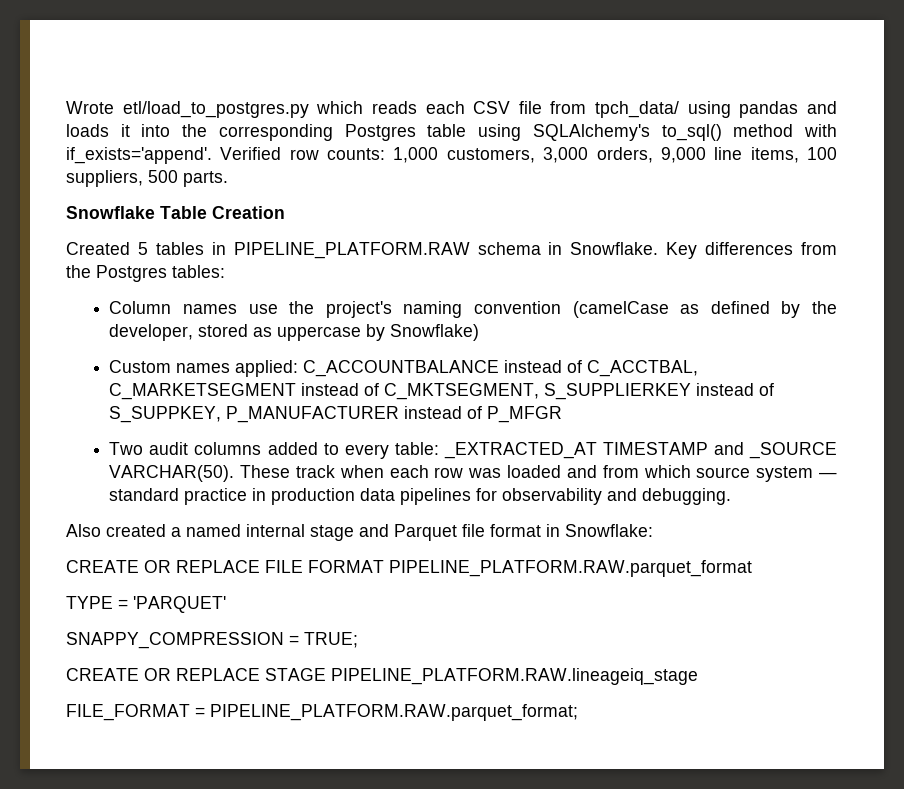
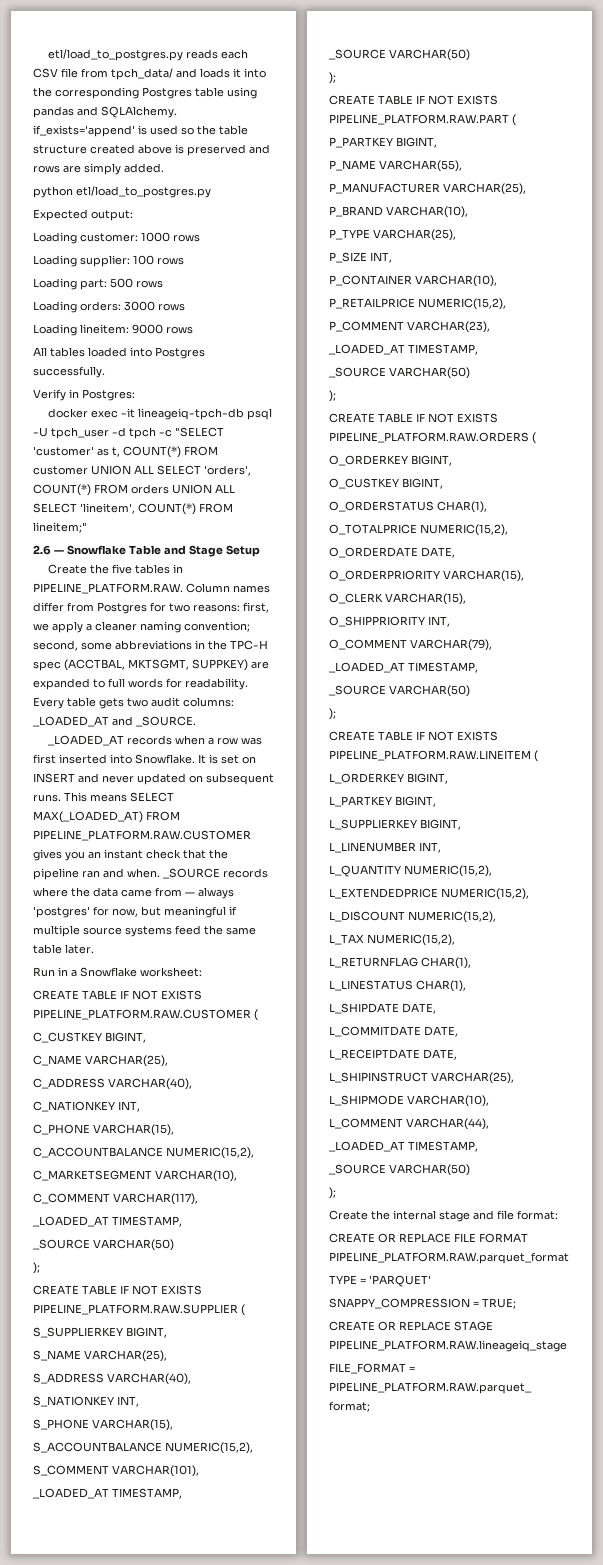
[66,101,364,118] Wrote etl/load_to_postgres.py which -> [47,49,183,61] etl/load_to_postgres.py
[687,101,799,118] using pandas -> (173, 74) none
[532,124,838,141] [66,147,838,164] [66,170,228,187] [66,206,285,219] [66,242,837,259] [66,265,225,282] [109,301,837,318] [109,324,480,341] [109,360,699,377] [109,383,775,400] [109,406,563,423] [109,442,838,459] [109,465,838,482] [109,488,732,505] [66,524,653,541] SQLAlchemy's to_sql() method with if_exists='append'. Verified row counts: 1,000 customers, 3,000 orders, 9,000 line items, 100 suppliers, 500 parts. // Snowflake Table Creation // Created 5 tables in PIPELINE_PLATFORM.RAW schema in Snowflake. Key differences from the Postgres tables: // Column names use the project's naming convention (camelCase as defined by the developer, stored as uppercase by Snowflake) // Custom names applied: C_ACCOUNTBALANCE instead of C_ACCTBAL, C_MARKETSEGMENT instead of C_MKTSEGMENT, S_SUPPLIERKEY instead of S_SUPPKEY, P_MANUFACTURER instead of P_MFGR // Two audit columns added to every table: _EXTRACTED_AT TIMESTAMP and _SOURCE VARCHAR(50). These track when each row was loaded and from which source system — standard practice in production data pipelines for observability and debugging. // Also created a named internal stage and Parquet file format in Snowflake: -> [33,106,177,118] [33,125,248,137] [33,144,270,156] [33,163,164,175] [33,186,211,198] [33,209,133,221] [33,232,200,244] [33,255,184,267] [33,278,163,290] [33,301,185,313] [33,324,193,336] [33,347,205,359] [33,366,105,378] [33,389,135,401] [47,408,272,420] [33,427,224,439] [33,446,218,458] [33,465,251,476] [33,484,235,496] [33,503,233,515] [33,522,87,533] [33,545,260,557] [47,564,183,574] [33,583,270,594] [33,602,269,614] [33,621,250,633] [33,640,268,651] [33,659,269,671] [33,678,248,690] [33,697,234,709] [33,716,196,727] [47,735,262,746] [33,754,256,764] [33,773,274,785] [33,792,174,802] [33,811,180,823] [33,830,251,841] [33,849,228,861] [33,868,268,880] [33,887,234,899] [33,906,237,918] [33,925,256,937] [33,944,94,954] [33,967,202,977] [33,990,202,1000] [33,1009,258,1021] [33,1032,146,1043] [33,1055,168,1067] [33,1078,192,1090] [33,1101,140,1112] [33,1124,174,1136] [33,1147,254,1159] [33,1170,237,1182] [33,1193,198,1205] [33,1216,182,1227] [33,1239,174,1251] [33,1262,40,1274] [33,1285,202,1295] [33,1304,245,1316] [33,1327,167,1338] [33,1350,167,1362] [33,1373,191,1385] [33,1396,139,1407] [33,1419,173,1431] [33,1442,253,1454] [33,1465,199,1477] [33,1488,182,1499] [329,49,470,61] [329,72,336,84] [329,95,498,105] [329,114,516,126] [329,137,437,148] [329,160,462,172] [329,183,526,195] [329,206,468,218] [329,229,456,241] [329,252,392,263] [329,275,497,287] [329,298,506,310] [329,321,490,333] [329,344,478,355] [329,367,470,379] [329,390,336,402] [329,413,498,423] [329,432,536,444] [329,455,452,466] [329,478,443,489] [329,501,487,513] [329,524,508,536] [329,547,455,558] [329,570,524,582] [329,593,466,605] [329,616,450,627] [329,639,492,651] [329,662,478,673] [329,685,470,697] [329,708,336,720] [329,731,498,741] [329,750,538,762] [329,773,448,784] [329,796,436,807] [329,819,461,830] [329,842,441,853] [329,865,492,877] [329,888,529,900] [329,911,496,923] [329,934,455,946] [329,957,471,969] [329,980,466,992] [329,1003,436,1014] [329,1026,458,1037] [329,1049,457,1060] [329,1072,514,1084] [329,1095,489,1107] [329,1118,489,1130] [329,1141,478,1152] [329,1164,470,1176] [329,1187,336,1199] [329,1210,558,1222] pandas and SQLAlchemy. if_exists='append' is used so the table structure created above is preserved and rows are simply added. // python etl/load_to_postgres.py // Expected output: // Loading customer: 1000 rows // Loading supplier: 100 rows // Loading part: 500 rows // Loading orders: 3000 rows // Loading lineitem: 9000 rows // All tables loaded into Postgres successfully. // Verify in Postgres: // docker exec -it lineageiq-tpch-db psql -U tpch_user -d tpch -c "SELECT 'customer' as t, COUNT(*) FROM customer UNION ALL SELECT 'orders', COUNT(*) FROM orders UNION ALL SELECT 'lineitem', COUNT(*) FROM lineitem;" // 2.6 — Snowflake Table and Stage Setup // Create the five tables in PIPELINE_PLATFORM.RAW. Column names differ from Postgres for two reasons: first, we apply a cleaner naming convention; second, some abbreviations in the TPC-H spec (ACCTBAL, MKTSGMT, SUPPKEY) are expanded to full words for readability. Every table gets two audit columns: _LOADED_AT and _SOURCE. // _LOADED_AT records when a row was first inserted into Snowflake. It is set on INSERT and never updated on subsequent runs. This means SELECT MAX(_LOADED_AT) FROM PIPELINE_PLATFORM.RAW.CUSTOMER gives you an instant check that the pipeline ran and when. _SOURCE records where the data came from — always 'postgres' for now, but meaningful if multiple source systems feed the same table later. // Run in a Snowflake worksheet: // CREATE TABLE IF NOT EXISTS PIPELINE_PLATFORM.RAW.CUSTOMER ( // C_CUSTKEY BIGINT, // C_NAME VARCHAR(25), // C_ADDRESS VARCHAR(40), // C_NATIONKEY INT, // C_PHONE VARCHAR(15), // C_ACCOUNTBALANCE NUMERIC(15,2), // C_MARKETSEGMENT VARCHAR(10), // C_COMMENT VARCHAR(117), // _LOADED_AT TIMESTAMP, // _SOURCE VARCHAR(50) // ); // CREATE TABLE IF NOT EXISTS PIPELINE_PLATFORM.RAW.SUPPLIER ( // S_SUPPLIERKEY BIGINT, // S_NAME VARCHAR(25), // S_ADDRESS VARCHAR(40), // S_NATIONKEY INT, // S_PHONE VARCHAR(15), // S_ACCOUNTBALANCE NUMERIC(15,2), // S_COMMENT VARCHAR(101), // _LOADED_AT TIMESTAMP, // _SOURCE VARCHAR(50) // ); // CREATE TABLE IF NOT EXISTS PIPELINE_PLATFORM.RAW.PART ( // P_PARTKEY BIGINT, // P_NAME VARCHAR(55), // P_MANUFACTURER VARCHAR(25), // P_BRAND VARCHAR(10), // P_TYPE VARCHAR(25), // P_SIZE INT, // P_CONTAINER VARCHAR(10), // P_RETAILPRICE NUMERIC(15,2), // P_COMMENT VARCHAR(23), // _LOADED_AT TIMESTAMP, // _SOURCE VARCHAR(50) // ); // CREATE TABLE IF NOT EXISTS PIPELINE_PLATFORM.RAW.ORDERS ( // O_ORDERKEY BIGINT, // O_CUSTKEY BIGINT, // O_ORDERSTATUS CHAR(1), // O_TOTALPRICE NUMERIC(15,2), // O_ORDERDATE DATE, // O_ORDERPRIORITY VARCHAR(15), // O_CLERK VARCHAR(15), // O_SHIPPRIORITY INT, // O_COMMENT VARCHAR(79), // _LOADED_AT TIMESTAMP, // _SOURCE VARCHAR(50) // ); // CREATE TABLE IF NOT EXISTS PIPELINE_PLATFORM.RAW.LINEITEM ( // L_ORDERKEY BIGINT, // L_PARTKEY BIGINT, // L_SUPPLIERKEY BIGINT, // L_LINENUMBER INT, // L_QUANTITY NUMERIC(15,2), // L_EXTENDEDPRICE NUMERIC(15,2), // L_DISCOUNT NUMERIC(15,2), // L_TAX NUMERIC(15,2), // L_RETURNFLAG CHAR(1), // L_LINESTATUS CHAR(1), // L_SHIPDATE DATE, // L_COMMITDATE DATE, // L_RECEIPTDATE DATE, // L_SHIPINSTRUCT VARCHAR(25), // L_SHIPMODE VARCHAR(10), // L_COMMENT VARCHAR(44), // _LOADED_AT TIMESTAMP, // _SOURCE VARCHAR(50) // ); // Create the internal stage and file format:

